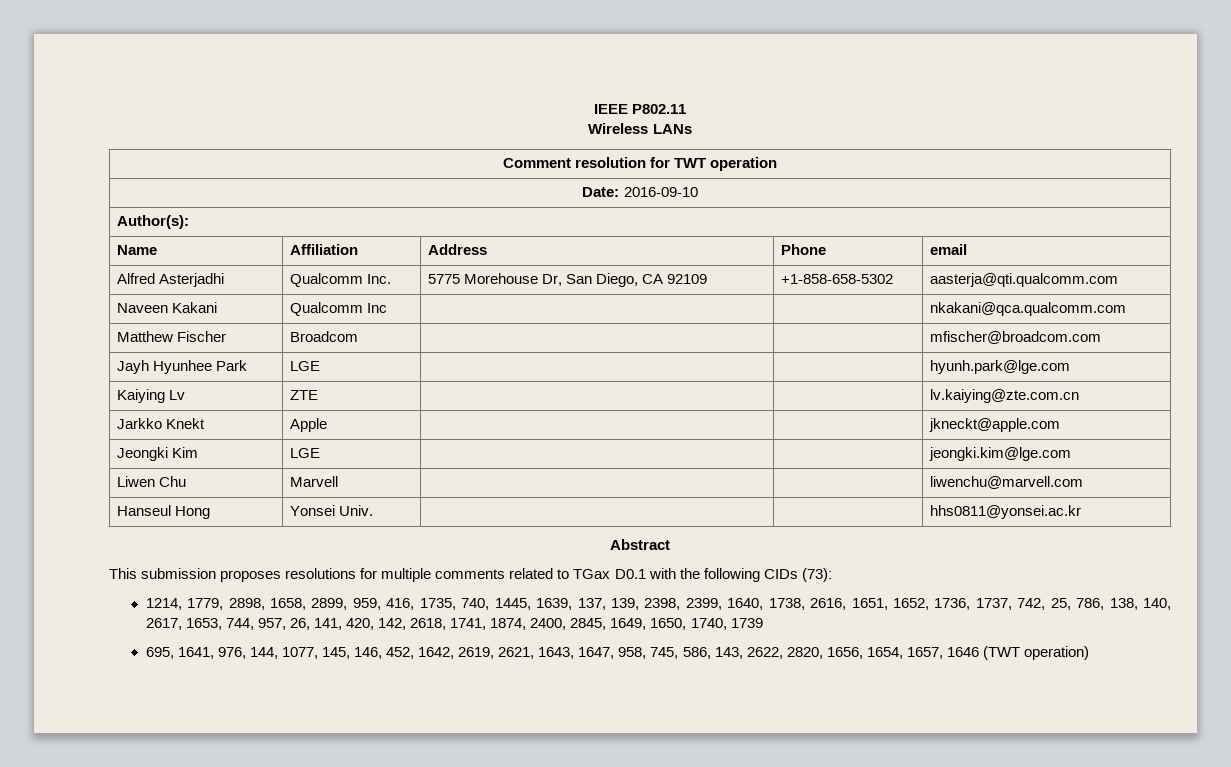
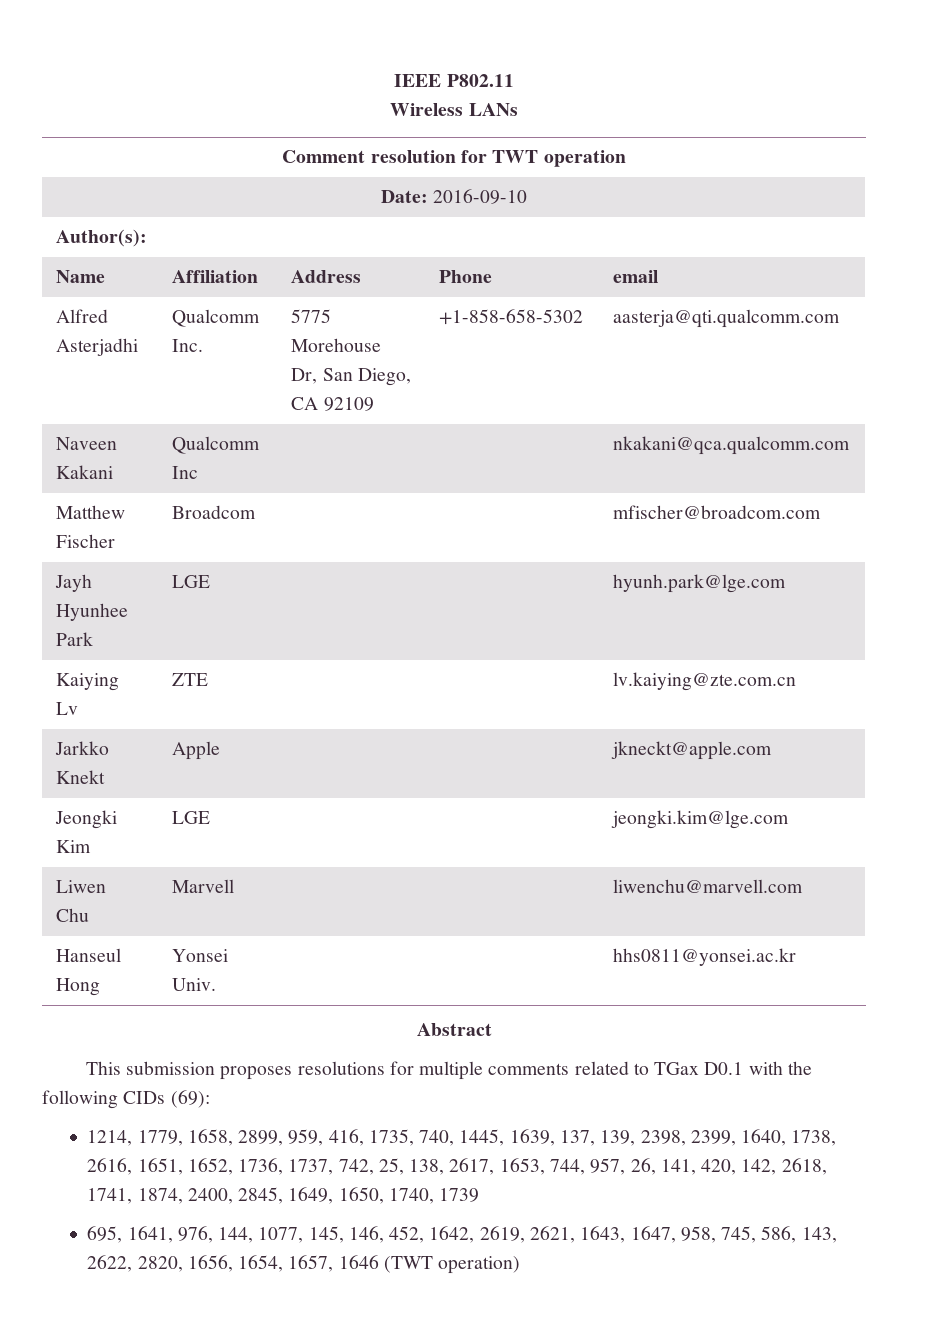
[801,568,832,582] (73): -> [170,1090,210,1108] (69):
[228,598,265,610] 2898, -> (183, 1138) none
[1076,598,1171,610] 786, 138, 140, -> [409,1159,445,1175] 138,

